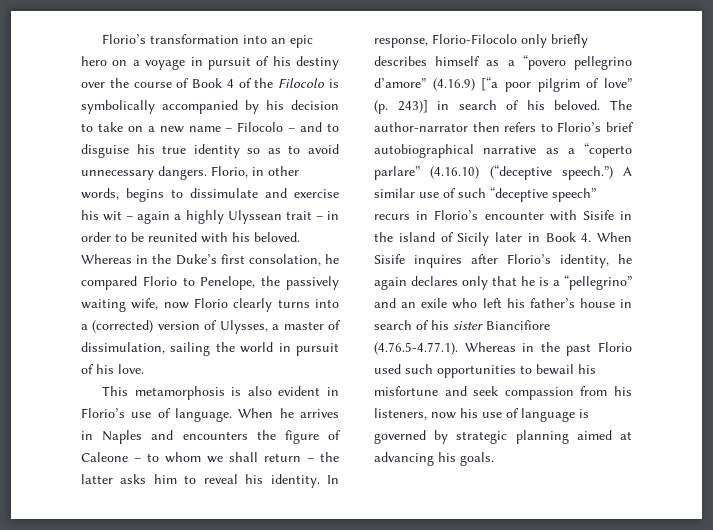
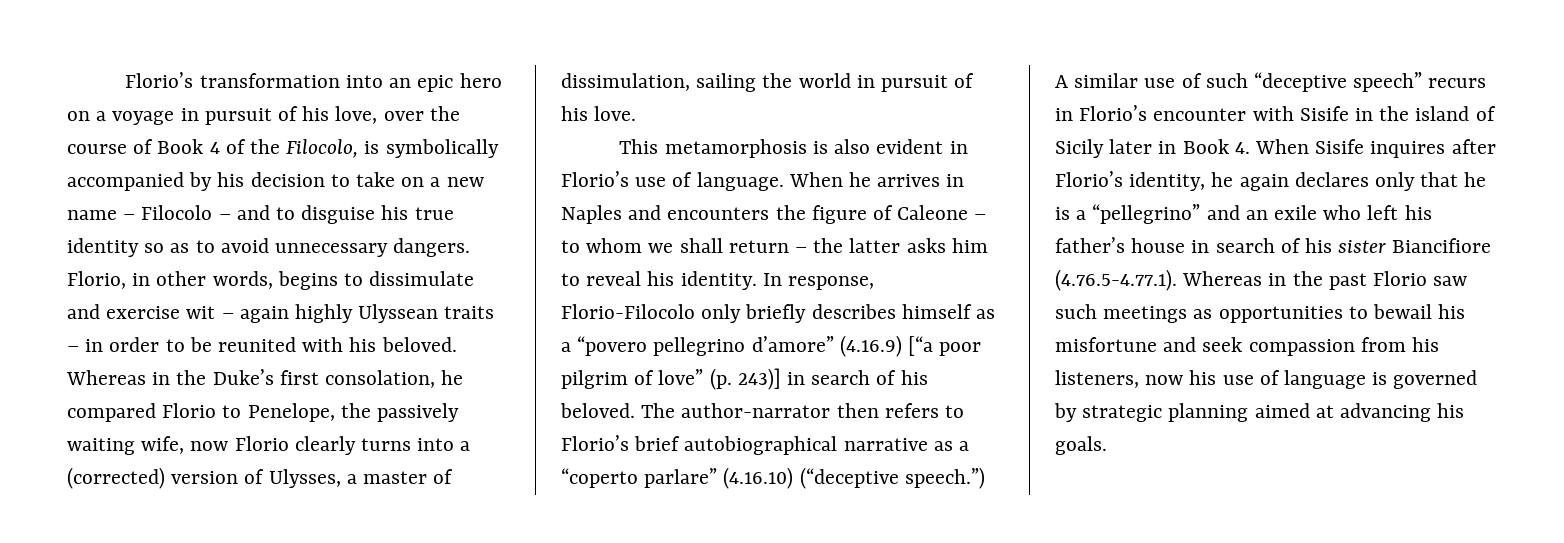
[296,56,339,70] destiny -> [335,106,378,124] love,
[278,78,326,88] Filocolo -> [286,139,359,158] Filocolo,
[81,210,99,220] his -> (181, 312) none
[174,214,182,220] a -> (289, 314) none
[285,211,312,220] trait -> [444,306,495,319] traits
[374,364,433,374] used such -> [1433,276,1468,286] [1055,304,1213,323] saw such meetings as

